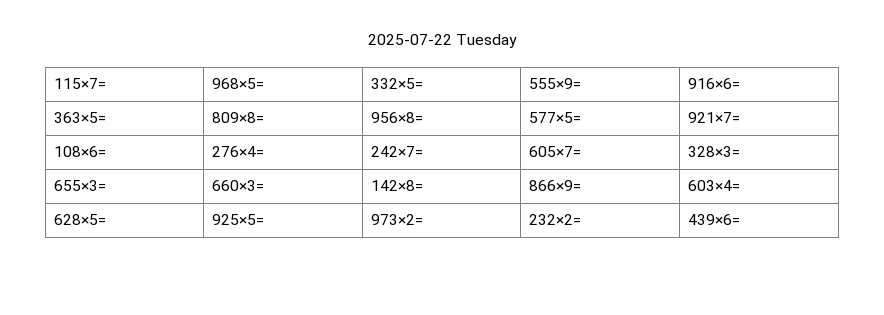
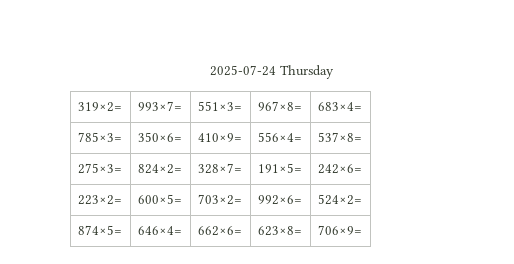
[367,34,518,48] [54,78,107,89] [212,78,265,89] [371,78,424,89] [529,78,582,89] [688,78,741,89] [54,112,107,123] [212,112,265,123] [371,112,424,123] [529,112,582,123] [688,112,741,123] [54,146,107,157] [212,146,265,157] [371,146,424,157] [529,146,582,157] [688,146,741,157] [54,180,107,191] [212,180,265,191] [371,180,424,191] [529,180,582,191] [688,180,741,191] [54,214,107,225] [212,214,265,225] [371,214,424,225] [529,214,582,225] [688,214,741,225] 2025-07-22 Tuesday // 115×7= | 968×5= | 332×5= | 555×9= | 916×6= // 363×5= | 809×8= | 956×8= | 577×5= | 921×7= // 108×6= | 276×4= | 242×7= | 605×7= | 328×3= // 655×3= | 660×3= | 142×8= | 866×9= | 603×4= // 628×5= | 925×5= | 973×2= | 232×2= | 439×6= -> [209,65,334,79] [77,102,122,112] [137,101,182,111] [197,101,242,111] [257,101,302,111] [317,102,362,111] [77,132,122,142] [137,132,182,142] [197,133,242,142] [257,132,302,142] [317,132,362,142] [77,163,122,174] [137,164,182,174] [197,163,242,174] [257,163,302,173] [317,164,362,174] [77,195,122,205] [137,194,182,204] [197,194,242,205] [257,195,302,205] [317,194,362,205] [77,225,122,235] [137,226,182,235] [197,226,242,236] [257,226,302,236] [317,225,362,235] 2025-07-24 Thursday // 319×2= | 993×7= | 551×3= | 967×8= | 683×4= // 785×3= | 350×6= | 410×9= | 556×4= | 537×8= // 275×3= | 824×2= | 328×7= | 191×5= | 242×6= // 223×2= | 600×5= | 703×2= | 992×6= | 524×2= // 874×5= | 646×4= | 662×6= | 623×8= | 706×9=

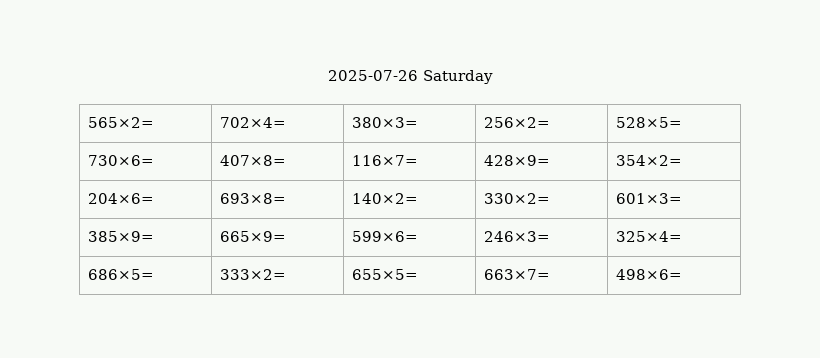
[209,65,334,79] [77,102,122,112] [137,101,182,111] [197,101,242,111] [257,101,302,111] [317,102,362,111] [77,132,122,142] [137,132,182,142] [197,133,242,142] [257,132,302,142] [317,132,362,142] [77,163,122,174] [137,164,182,174] [197,163,242,174] [257,163,302,173] [317,164,362,174] [77,195,122,205] [137,194,182,204] [197,194,242,205] [257,195,302,205] [317,194,362,205] [77,225,122,235] [137,226,182,235] [197,226,242,236] [257,226,302,236] [317,225,362,235] 2025-07-24 Thursday // 319×2= | 993×7= | 551×3= | 967×8= | 683×4= // 785×3= | 350×6= | 410×9= | 556×4= | 537×8= // 275×3= | 824×2= | 328×7= | 191×5= | 242×6= // 223×2= | 600×5= | 703×2= | 992×6= | 524×2= // 874×5= | 646×4= | 662×6= | 623×8= | 706×9= -> [328,70,493,84] [87,117,154,128] [219,117,286,128] [351,117,418,128] [483,117,550,128] [615,117,682,128] [87,155,154,166] [219,155,286,166] [351,155,418,166] [483,155,550,166] [615,155,682,166] [87,193,154,204] [219,193,286,204] [351,193,418,204] [483,193,550,204] [615,193,682,204] [87,231,154,242] [219,231,286,242] [351,231,418,242] [483,231,550,242] [615,231,682,242] [87,269,154,280] [219,269,286,280] [351,269,418,280] [483,269,550,280] [615,269,682,280] 2025-07-26 Saturday // 565×2= | 702×4= | 380×3= | 256×2= | 528×5= // 730×6= | 407×8= | 116×7= | 428×9= | 354×2= // 204×6= | 693×8= | 140×2= | 330×2= | 601×3= // 385×9= | 665×9= | 599×6= | 246×3= | 325×4= // 686×5= | 333×2= | 655×5= | 663×7= | 498×6=

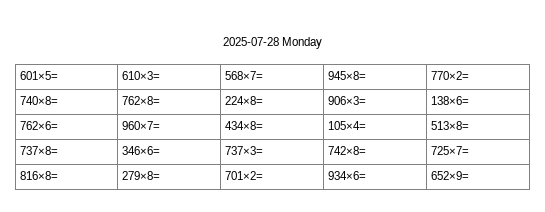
[328,70,493,84] [87,117,154,128] [219,117,286,128] [351,117,418,128] [483,117,550,128] [615,117,682,128] [87,155,154,166] [219,155,286,166] [351,155,418,166] [483,155,550,166] [615,155,682,166] [87,193,154,204] [219,193,286,204] [351,193,418,204] [483,193,550,204] [615,193,682,204] [87,231,154,242] [219,231,286,242] [351,231,418,242] [483,231,550,242] [615,231,682,242] [87,269,154,280] [219,269,286,280] [351,269,418,280] [483,269,550,280] [615,269,682,280] 2025-07-26 Saturday // 565×2= | 702×4= | 380×3= | 256×2= | 528×5= // 730×6= | 407×8= | 116×7= | 428×9= | 354×2= // 204×6= | 693×8= | 140×2= | 330×2= | 601×3= // 385×9= | 665×9= | 599×6= | 246×3= | 325×4= // 686×5= | 333×2= | 655×5= | 663×7= | 498×6= -> [222,37,323,49] [19,71,58,80] [121,71,160,80] [224,71,263,80] [327,71,366,80] [430,71,469,80] [19,96,58,105] [121,96,160,105] [224,96,263,105] [327,96,366,105] [430,96,469,105] [19,121,58,130] [121,121,160,130] [224,121,263,130] [327,121,366,130] [430,121,469,130] [19,146,58,155] [121,146,160,155] [224,146,263,155] [327,146,366,155] [430,146,469,155] [19,171,58,180] [121,171,160,180] [224,171,263,180] [327,171,366,180] [430,171,469,180] 2025-07-28 Monday // 601×5= | 610×3= | 568×7= | 945×8= | 770×2= // 740×8= | 762×8= | 224×8= | 906×3= | 138×6= // 762×6= | 960×7= | 434×8= | 105×4= | 513×8= // 737×8= | 346×6= | 737×3= | 742×8= | 725×7= // 816×8= | 279×8= | 701×2= | 934×6= | 652×9=

